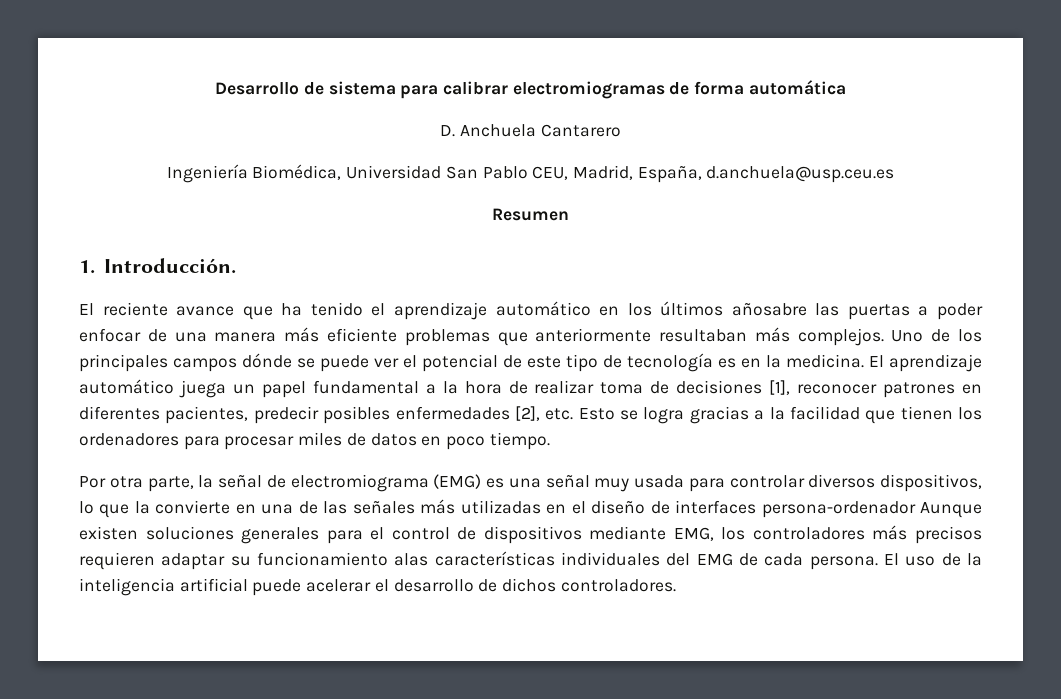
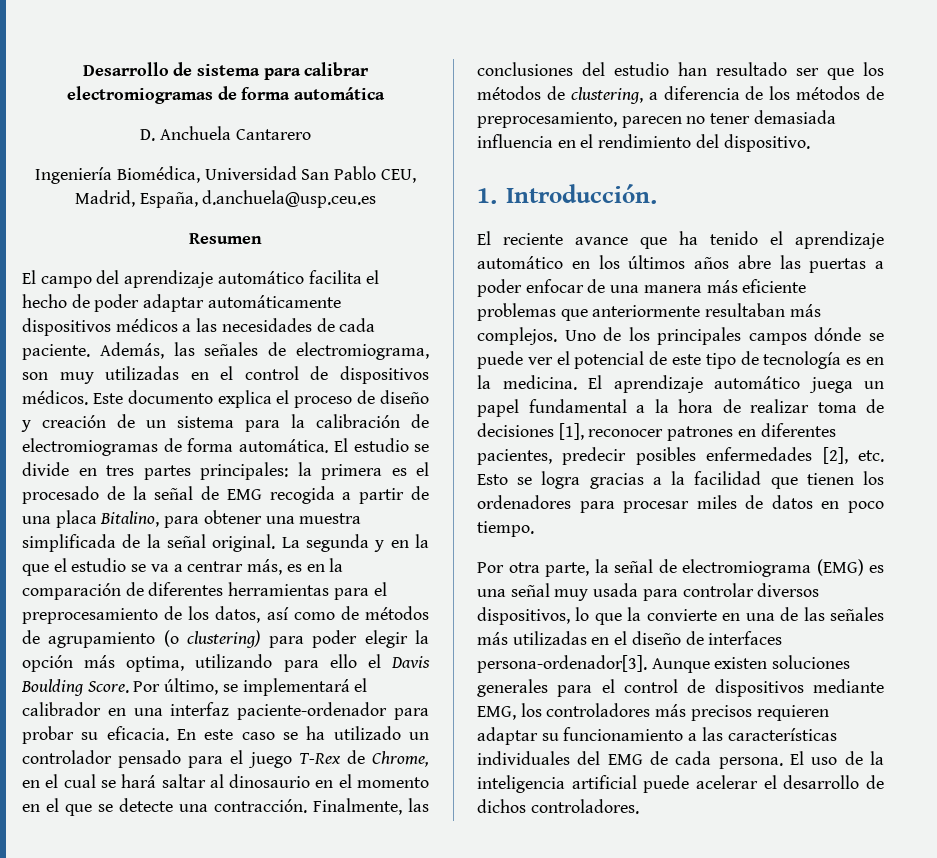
(569, 214) none -> [22,270,380,288] [22,294,341,312] [22,318,376,336] [22,342,430,360] [22,366,429,384] [22,390,429,408] [21,414,429,432] [22,438,429,456] [22,462,429,480] [22,486,429,504] [22,510,362,528] [22,534,429,552] [22,558,344,576] [22,582,387,600] [22,606,430,624] [22,630,430,648] [22,654,431,672] [21,678,368,696] [22,702,430,720] [22,726,429,744] [22,750,430,768] [22,774,430,788] [22,798,429,816] [477,62,884,80] [477,86,884,104] [477,110,836,128] [477,134,810,152] // El campo del aprendizaje automático facilita el hecho de poder adaptar automáticamente dispositivos médicos a las necesidades de cada paciente. Además, las señales de electromiograma, son muy utilizadas en el control de dispositivos médicos. Este documento explica el proceso de diseño y creación de un sistema para la calibración de electromiogramas de forma automática. El estudio se divide en tres partes principales: la primera es el procesado de la señal de EMG recogida a partir de una placa Bitalino, para obtener una muestra simplificada de la señal original. La segunda y en la que el estudio se va a centrar más, es en la comparación de diferentes herramientas para el preprocesamiento de los datos, así como de métodos de agrupamiento (o clustering) para poder elegir la opción más optima, utilizando para ello el Davis Boulding Score. Por último, se implementará el calibrador en una interfaz paciente-ordenador para probar su eficacia. En este caso se ha utilizado un controlador pensado para el juego T-Rex de Chrome, en el cual se hará saltar al dinosaurio en el momento en el que se detecte una contracción. Finalmente, las conclusiones del estudio han resultado ser que los métodos de clustering, a diferencia de los métodos de preprocesamiento, parecen no tener demasiada influencia en el rendimiento del dispositivo.
[731,303,807,316] añosabre -> [694,255,771,269] años abre
[761,501,916,518] persona-ordenador -> [477,655,647,673] persona-ordenador[3].
[394,553,429,566] alas -> [688,727,723,741] a las

